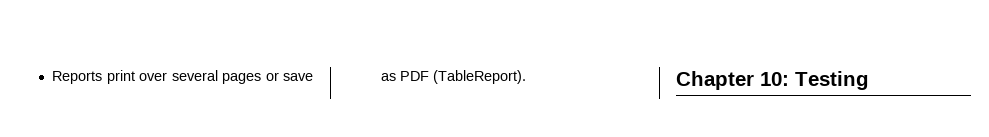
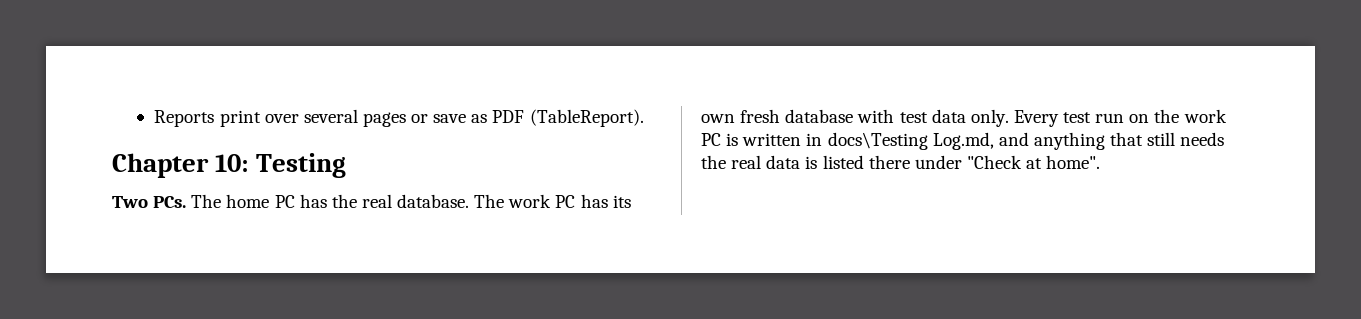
(869, 80) none -> [112,194,631,208] [701,109,1227,127] [701,132,1225,150] [701,155,1101,169] // Two PCs. The home PC has the real database. The work PC has its own fresh database with test data only. Every test run on the work PC is written in docs\Testing Log.md, and anything that still needs the real data is listed there under "Check at home".

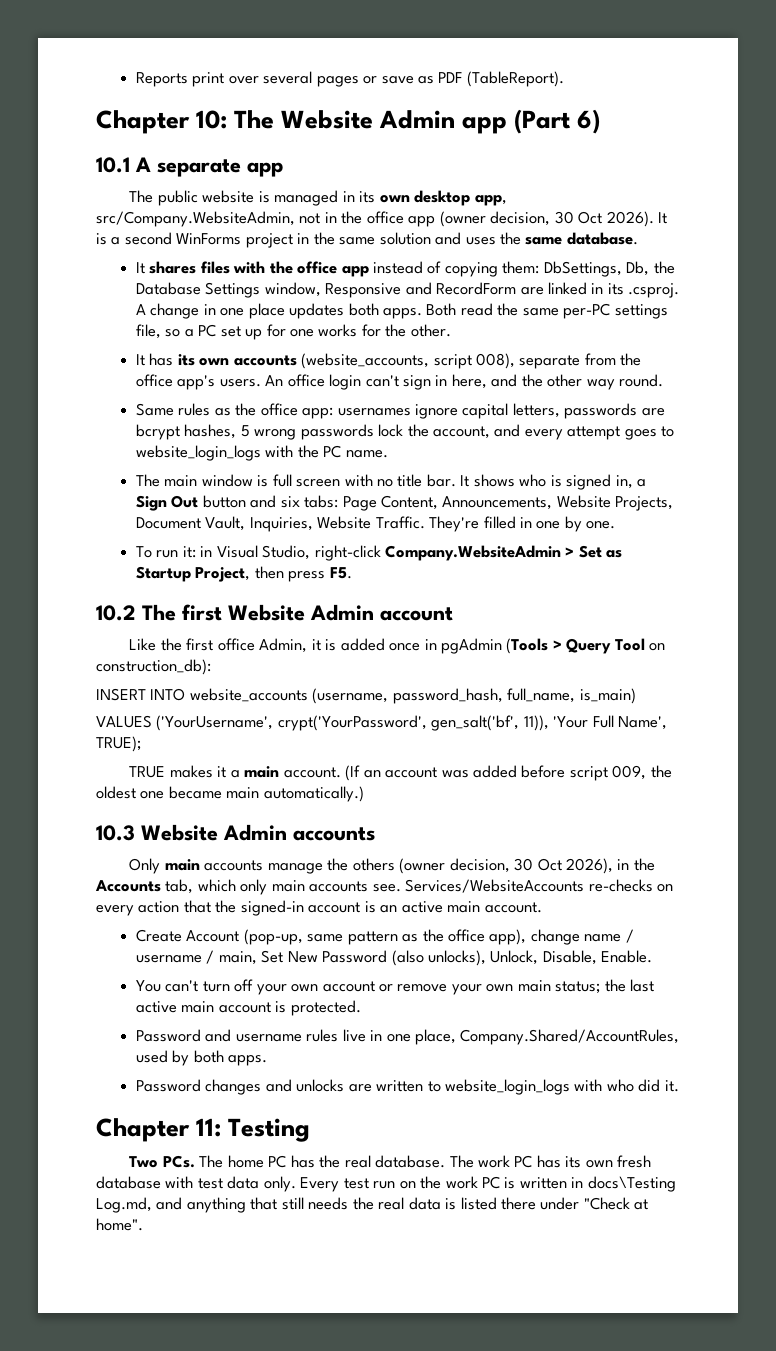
(250, 163) none -> [234,109,601,134] [96,157,283,177] [129,190,507,206] [96,211,668,227] [96,232,638,248] [135,261,675,277] [135,282,680,298] [135,303,668,319] [135,324,451,340] [135,353,642,369] [135,374,664,390] [135,403,665,419] [135,424,675,440] [135,445,388,461] [135,474,647,490] [135,495,674,511] [135,516,616,532] [135,545,623,561] [135,566,352,582] [96,604,453,621] [129,638,666,654] [96,659,211,675] [96,688,636,704] [96,715,668,731] [96,736,141,752] [129,765,672,781] [96,786,364,802] [96,824,375,841] [129,858,655,874] [95,879,674,895] [96,900,542,916] [135,929,634,945] [135,950,653,966] [135,979,655,995] [135,1000,361,1016] [135,1029,680,1045] [135,1050,268,1066] [135,1079,679,1095] [96,1118,222,1142] The Website Admin app (Part 6) // 10.1 A separate app // The public website is managed in its own desktop app, src/Company.WebsiteAdmin, not in the office app (owner decision, 30 Oct 2026). It is a second WinForms project in the same solution and uses the same database. // It shares files with the office app instead of copying them: DbSettings, Db, the Database Settings window, Responsive and RecordForm are linked in its .csproj. A change in one place updates both apps. Both read the same per-PC settings file, so a PC set up for one works for the other. // It has its own accounts (website_accounts, script 008), separate from the office app's users. An office login can't sign in here, and the other way round. // Same rules as the office app: usernames ignore capital letters, passwords are bcrypt hashes, 5 wrong passwords lock the account, and every attempt goes to website_login_logs with the PC name. // The main window is full screen with no title bar. It shows who is signed in, a Sign Out button and six tabs: Page Content, Announcements, Website Projects, Document Vault, Inquiries, Website Traffic. They're filled in one by one. // To run it: in Visual Studio, right-click Company.WebsiteAdmin > Set as Startup Project, then press F5. // 10.2 The first Website Admin account // Like the first office Admin, it is added once in pgAdmin (Tools > Query Tool on construction_db): // INSERT INTO website_accounts (username, password_hash, full_name, is_main) // VALUES ('YourUsername', crypt('YourPassword', gen_salt('bf', 11)), 'Your Full Name', TRUE); // TRUE makes it a main account. (If an account was added before script 009, the oldest one became main automatically.) // 10.3 Website Admin accounts // Only main accounts manage the others (owner decision, 30 Oct 2026), in the Accounts tab, which only main accounts see. Services/WebsiteAccounts re-checks on every action that the signed-in account is an active main account. // Create Account (pop-up, same pattern as the office app), change name / username / main, Set New Password (also unlocks), Unlock, Disable, Enable. // You can't turn off your own account or remove your own main status; the last active main account is protected. // Password and username rules live in one place, Company.Shared/AccountRules, used by both apps. // Password changes and unlocks are written to website_login_logs with who did it. // Chapter 11:

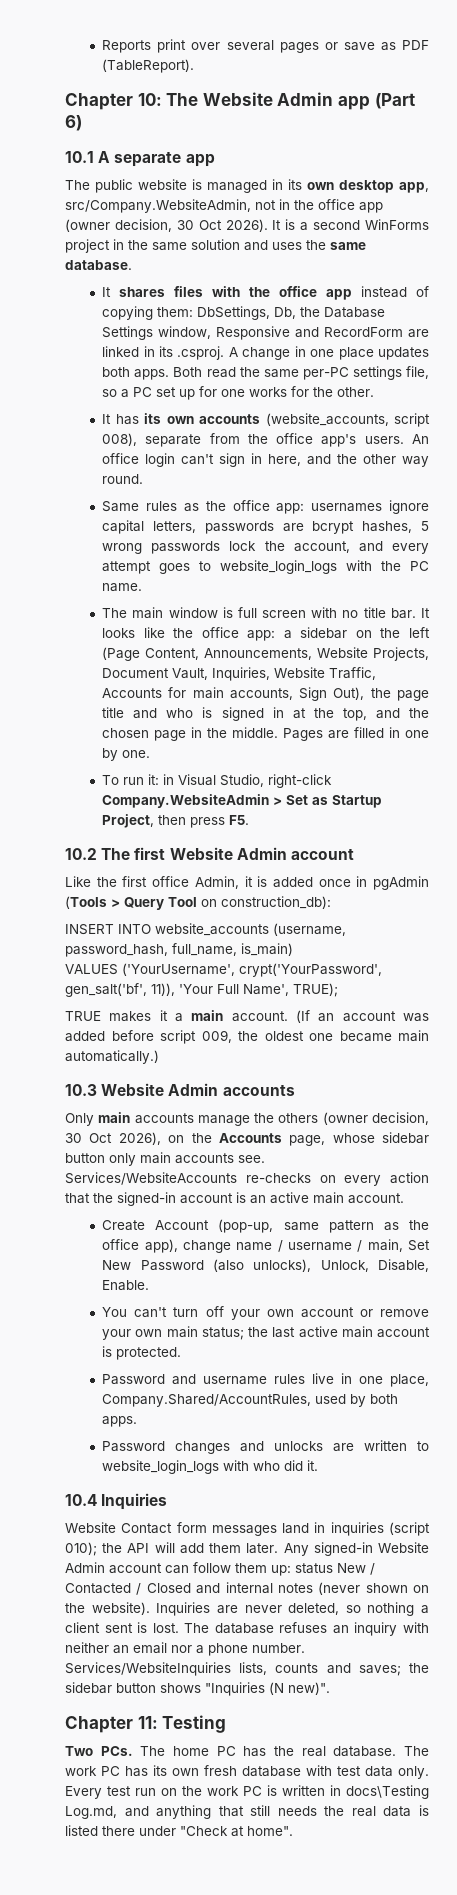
[473,474,647,490] [135,495,377,511] shows who is signed in, a Sign Out button and six tabs: Page -> [102,627,431,641] [102,647,141,661] looks like the office app: a sidebar on the left (Page
[375,516,480,532] Traffic. They're -> [329,667,377,680] [102,687,430,701] [102,707,429,721] [102,727,350,741] Traffic, Accounts for main accounts, Sign Out), the page title and who is signed in at the top, and the chosen page in the middle. Pages are
[617,859,630,870] in -> [168,1135,185,1143] on
[165,879,236,894] tab, which -> [289,1132,429,1146] [65,1153,105,1163] page, whose sidebar button
(679, 1086) none -> [65,1493,168,1510] [65,1522,430,1536] [65,1542,430,1556] [65,1562,375,1576] [65,1582,429,1595] [65,1602,429,1616] [65,1622,429,1636] [65,1642,305,1656] [65,1662,429,1676] [65,1682,330,1696] // 10.4 Inquiries // Website Contact form messages land in inquiries (script 010); the API will add them later. Any signed-in Website Admin account can follow them up: status New / Contacted / Closed and internal notes (never shown on the website). Inquiries are never deleted, so nothing a client sent is lost. The database refuses an inquiry with neither an email nor a phone number. Services/WebsiteInquiries lists, counts and saves; the sidebar button shows "Inquiries (N new)".

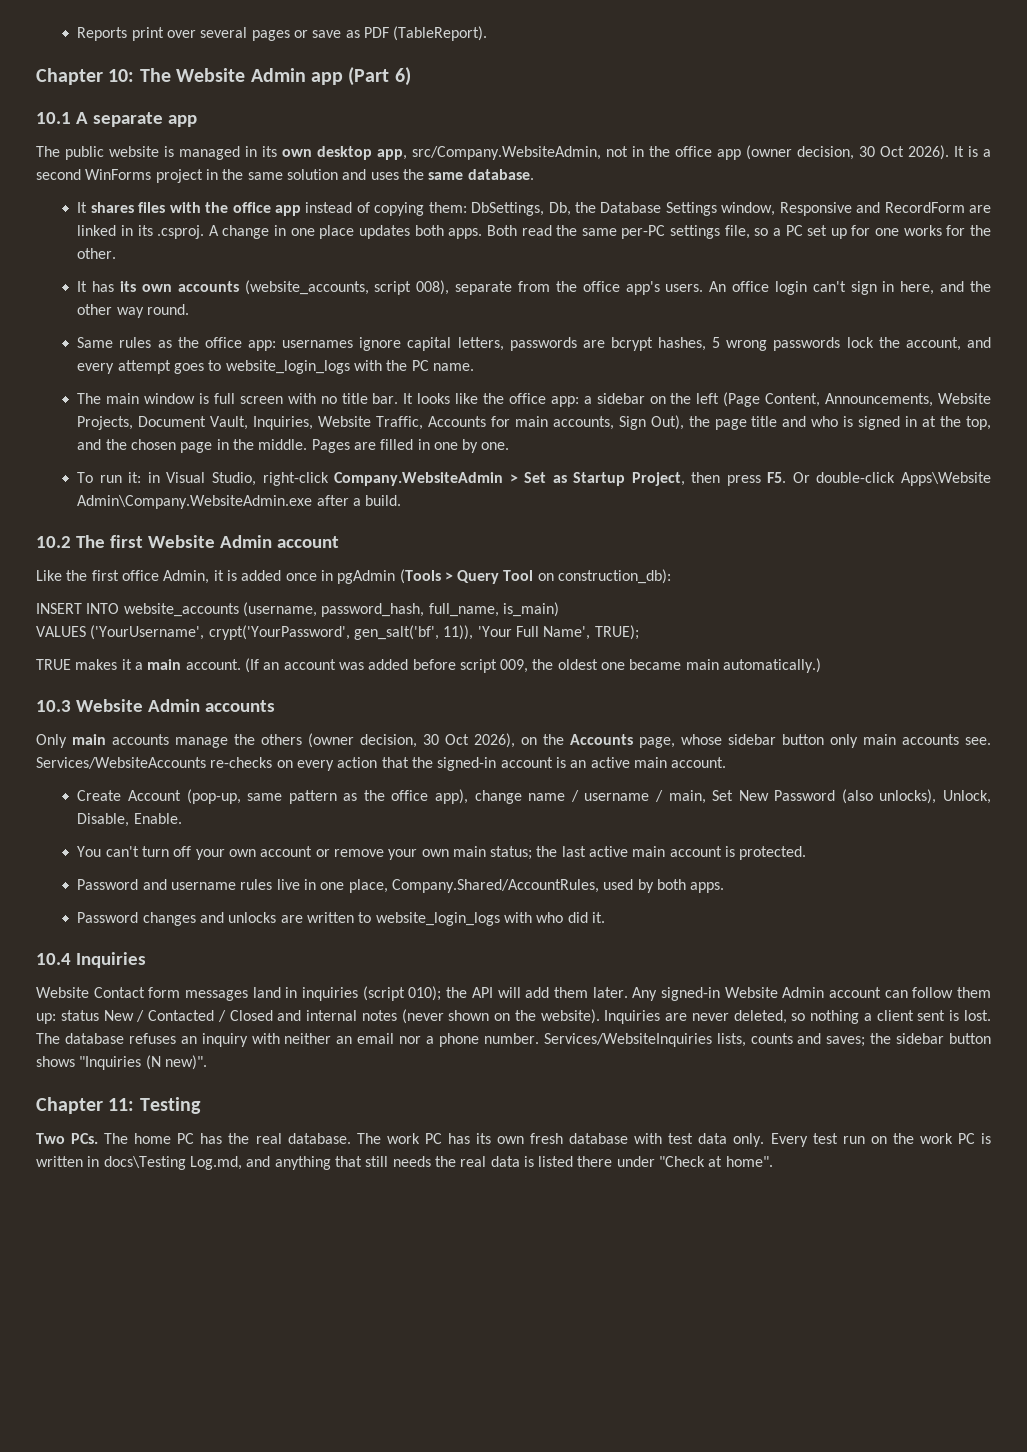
(250, 820) none -> [792,472,992,486] [77,495,402,509] Or double-click Apps\Website Admin\Company.WebsiteAdmin.exe after a build.

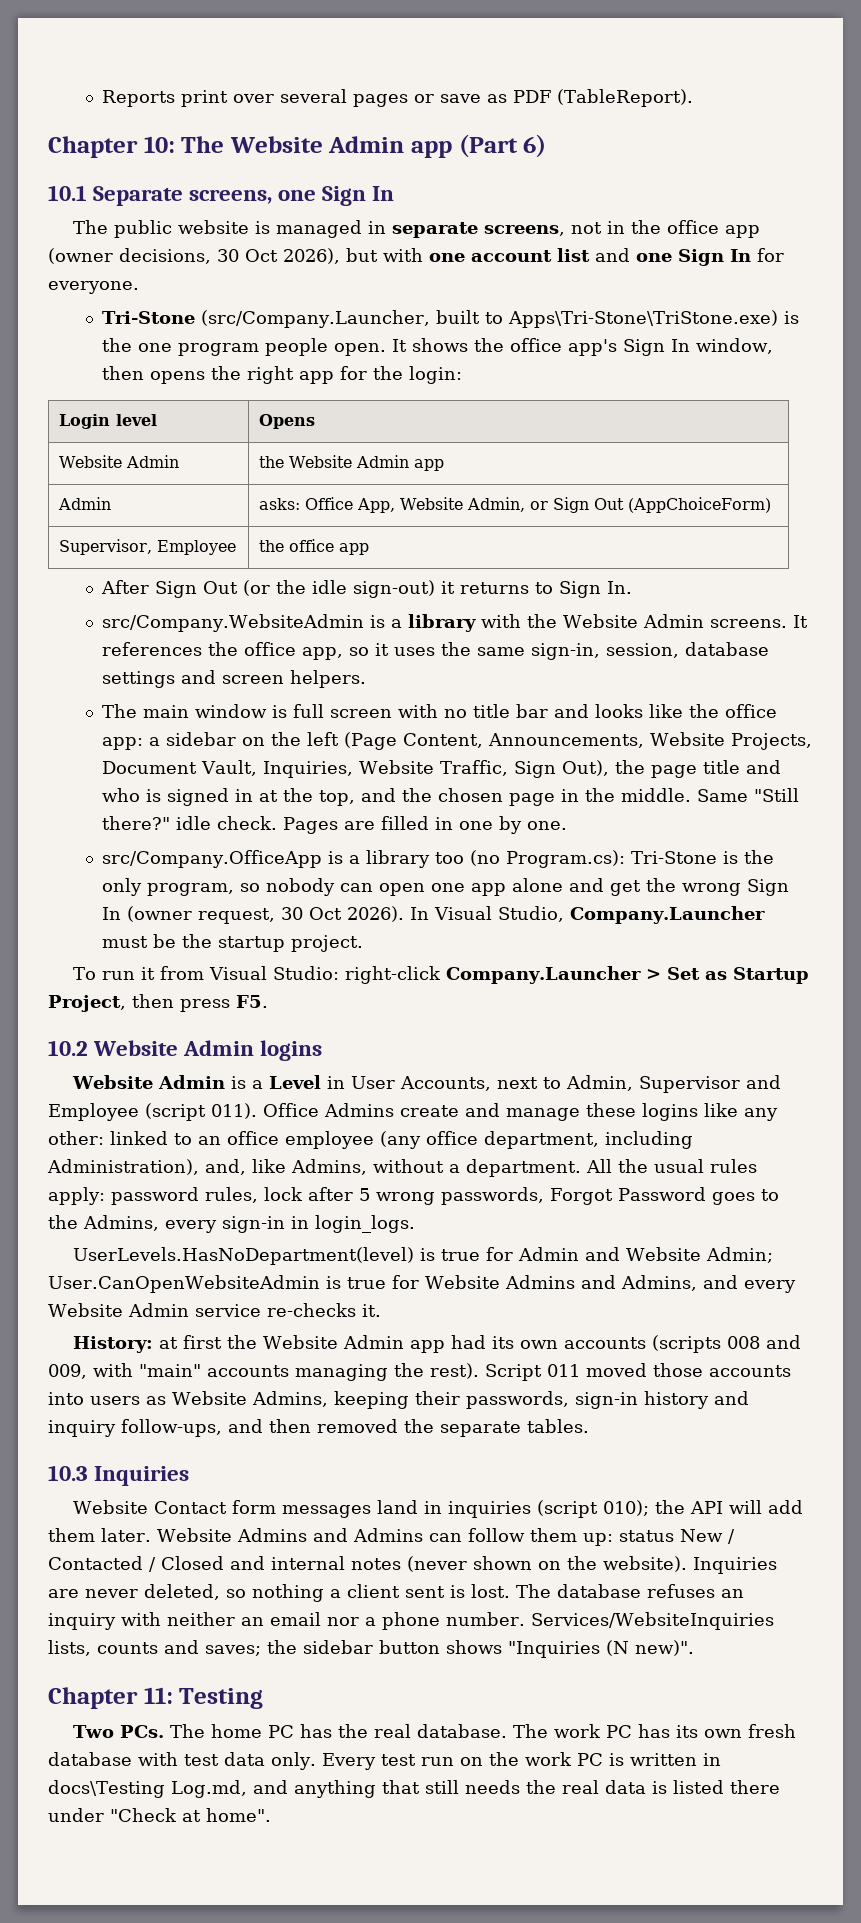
[75,112,197,127] A separate app -> [93,186,395,206] Separate screens, one Sign In
[262,146,601,160] its own desktop app, src/Company.WebsiteAdmin, -> [391,222,565,238] separate screens,
[797,145,991,160] [36,169,534,183] [77,202,991,216] [77,225,992,239] [77,248,117,259] [77,280,992,295] [77,304,189,318] [77,337,992,351] [77,360,474,374] decision, 30 Oct 2026). It is a second WinForms project in the same solution and uses the same database. // It shares files with the office app instead of copying them: DbSettings, Db, the Database Settings window, Responsive and RecordForm are linked in its .csproj. A change in one place updates both apps. Both read the same per-PC settings file, so a PC set up for one works for the other. // It has its own accounts (website_accounts, script 008), separate from the office app's users. An office login can't sign in here, and the other way round. // Same rules as the office app: usernames ignore capital letters, passwords are bcrypt hashes, 5 wrong passwords lock the account, and every attempt goes to website_login_logs with the PC name. -> [119,248,784,266] [48,281,139,294] [102,310,799,328] [102,338,774,356] [102,366,463,384] [58,414,157,429] [258,414,315,429] [58,455,179,468] [258,455,444,471] [57,497,111,510] [258,497,771,513] [58,539,236,555] [258,539,369,555] [101,580,633,598] [102,614,808,632] [102,642,770,660] [102,670,367,688] decisions, 30 Oct 2026), but with one account list and one Sign In for everyone. // Tri-Stone (src/Company.Launcher, built to Apps\Tri-Stone\TriStone.exe) is the one program people open. It shows the office app's Sign In window, then opens the right app for the login: // Login level | Opens // Website Admin | the Website Admin app // Admin | asks: Office App, Website Admin, or Sign Out (AppChoiceForm) // Supervisor, Employee | the office app // After Sign Out (or the idle sign-out) it returns to Sign In. // src/Company.WebsiteAdmin is a library with the Website Admin screens. It references the office app, so it uses the same sign-in, session, database settings and screen helpers.
[372,393,414,404] bar. It -> [516,704,590,718] bar and
[427,416,614,430] Accounts for main accounts, -> (509, 768) none
(308, 444) none -> [697,788,800,802] [102,816,278,830] Same "Still there?" idle check.
[77,472,504,486] To run it: in Visual Studio, right-click Company.WebsiteAdmin -> [102,850,775,868] [102,878,790,896] [102,906,766,924] [102,934,364,952] [72,966,641,984] src/Company.OfficeApp is a library too (no Program.cs): Tri-Stone is the only program, so nobody can open one app alone and get the wrong Sign In (owner request, 30 Oct 2026). In Visual Studio, Company.Launcher must be the startup project. // To run it from Visual Studio: right-click Company.Launcher
[792,472,992,486] [77,495,402,509] [36,535,339,548] [36,569,672,584] [36,602,559,617] [36,625,639,640] [36,658,822,673] [36,699,275,712] [36,733,991,748] [36,757,727,771] [77,789,991,804] [77,813,182,827] [77,846,807,860] [77,879,725,893] [77,912,605,926] [36,953,71,965] Or double-click Apps\Website Admin\Company.WebsiteAdmin.exe after a build. // 10.2 The first Website Admin account // Like the first office Admin, it is added once in pgAdmin (Tools > Query Tool on construction_db): // INSERT INTO website_accounts (username, password_hash, full_name, is_main) // VALUES ('YourUsername', crypt('YourPassword', gen_salt('bf', 11)), 'Your Full Name', TRUE); // TRUE makes it a main account. (If an account was added before script 009, the oldest one became main automatically.) // 10.3 Website Admin accounts // Only main accounts manage the others (owner decision, 30 Oct 2026), on the Accounts page, whose sidebar button only main accounts see. Services/WebsiteAccounts re-checks on every action that the signed-in account is an active main account. // Create Account (pop-up, same pattern as the office app), change name / username / main, Set New Password (also unlocks), Unlock, Disable, Enable. // You can't turn off your own account or remove your own main status; the last active main account is protected. // Password and username rules live in one place, Company.Shared/AccountRules, used by both apps. // Password changes and unlocks are written to website_login_logs with who did it. // 10.4 -> [48,1040,323,1061] [71,1075,781,1093] [48,1103,778,1121] [48,1131,693,1149] [47,1159,757,1177] [48,1187,779,1205] [48,1215,415,1233] [72,1247,773,1265] [48,1275,796,1293] [48,1303,381,1317] [72,1335,801,1353] [48,1363,791,1381] [48,1391,749,1409] [48,1419,589,1437] [48,1465,88,1481] // 10.2 Website Admin logins // Website Admin is a Level in User Accounts, next to Admin, Supervisor and Employee (script 011). Office Admins create and manage these logins like any other: linked to an office employee (any office department, including Administration), and, like Admins, without a department. All the usual rules apply: password rules, lock after 5 wrong passwords, Forgot Password goes to the Admins, every sign-in in login_logs. // UserLevels.HasNoDepartment(level) is true for Admin and Website Admin; User.CanOpenWebsiteAdmin is true for Website Admins and Admins, and every Website Admin service re-checks it. // History: at first the Website Admin app had its own accounts (scripts 008 and 009, with "main" accounts managing the rest). Script 011 moved those accounts into users as Website Admins, keeping their passwords, sign-in history and inquiry follow-ups, and then removed the separate tables. // 10.3
[632,987,881,1001] Any signed-in Website Admin account -> [156,1528,423,1542] Website Admins and Admins

